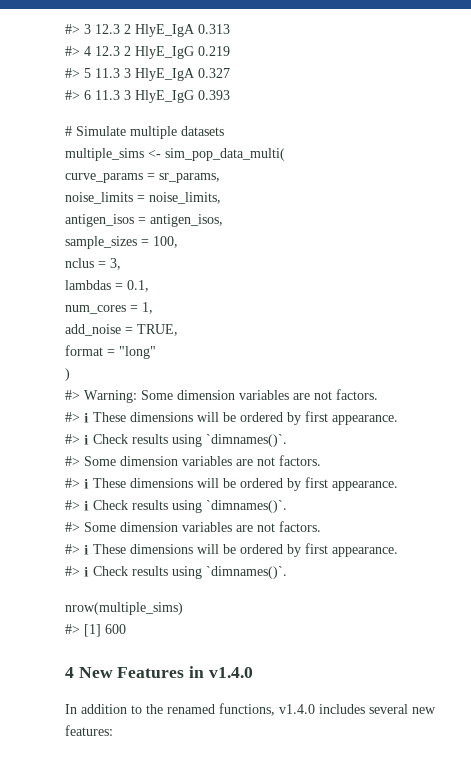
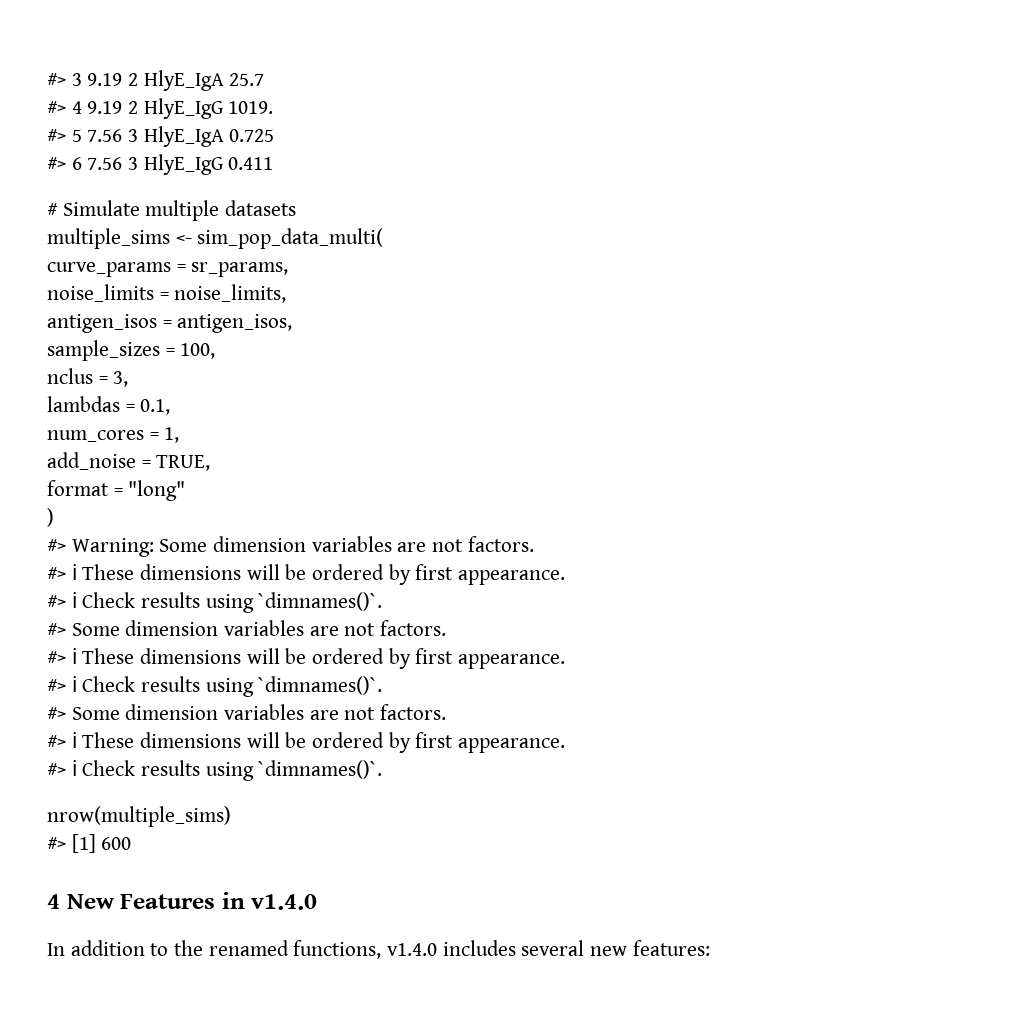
[95,24,120,34] 12.3 -> [87,73,123,86] 9.19
[198,24,230,34] 0.313 -> [229,73,265,86] 25.7
[95,46,120,56] 12.3 -> [87,101,123,114] 9.19
[198,46,230,56] 0.219 -> [228,101,274,114] 1019.
[95,68,120,78] 11.3 -> [87,129,123,142] 7.56
[198,68,230,78] 0.327 -> [229,129,275,142] 0.725
[95,90,120,100] 11.3 -> [87,157,123,170] 7.56
[198,90,230,100] 0.393 -> [228,157,274,170] 0.411

